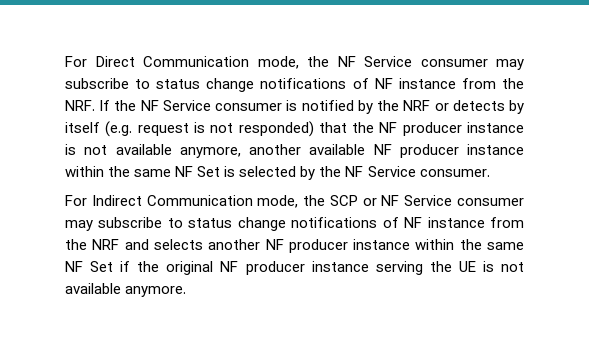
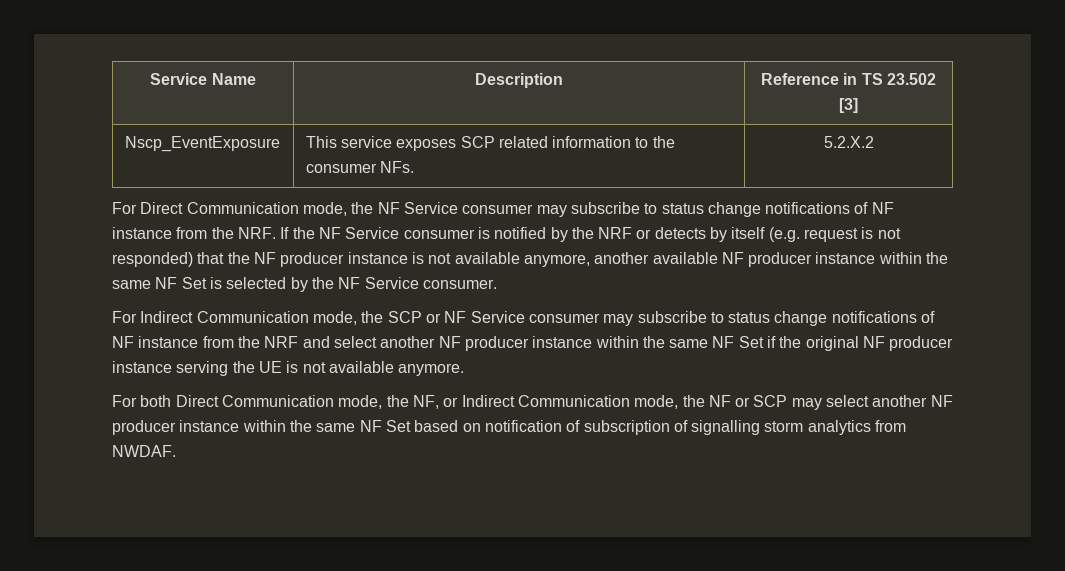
(65, 61) none -> [150,73,256,85] [475,73,563,88] [761,73,936,85] [839,98,858,113] [124,136,280,152] [305,136,675,151] [305,161,414,173] [823,136,874,148] Service Name | Description | Reference in TS 23.502 [3] // Nscp_EventExposure | This service exposes SCP related information to the consumer NFs. | 5.2.X.2 //
[153,239,203,250] selects -> [333,336,377,348] select
(187, 291) none -> [112,395,953,410] [112,420,907,435] [112,445,176,457] // For both Direct Communication mode, the NF, or Indirect Communication mode, the NF or SCP may select another NF producer instance within the same NF Set based on notification of subscription of signalling storm analytics from NWDAF.

